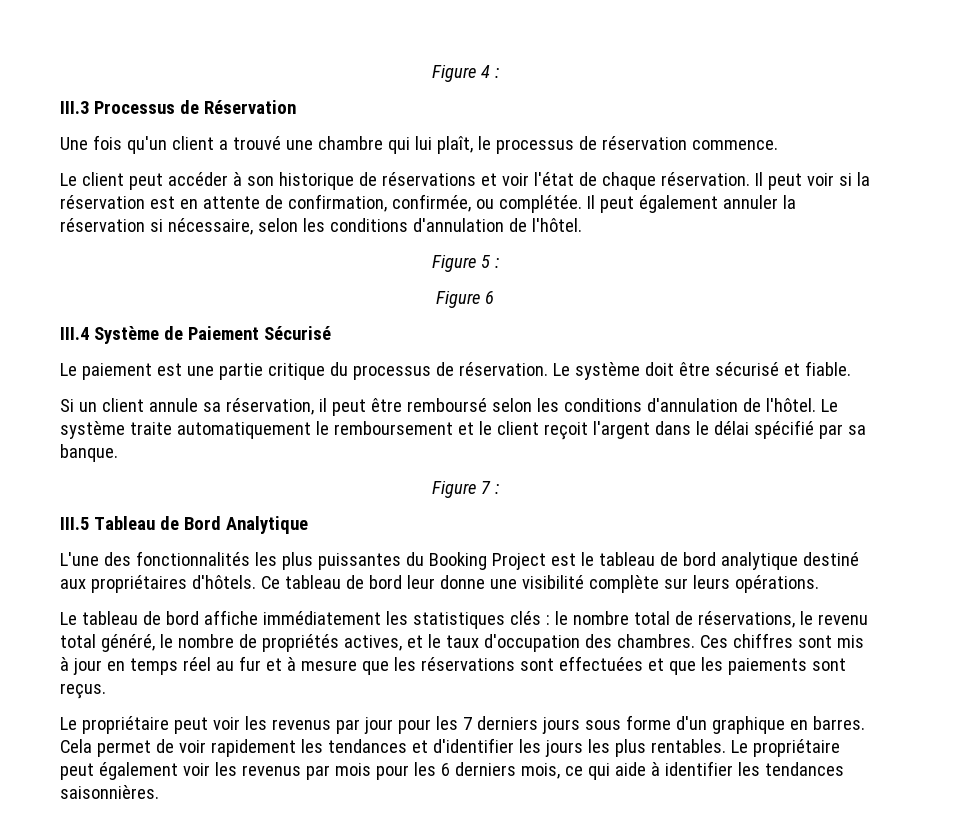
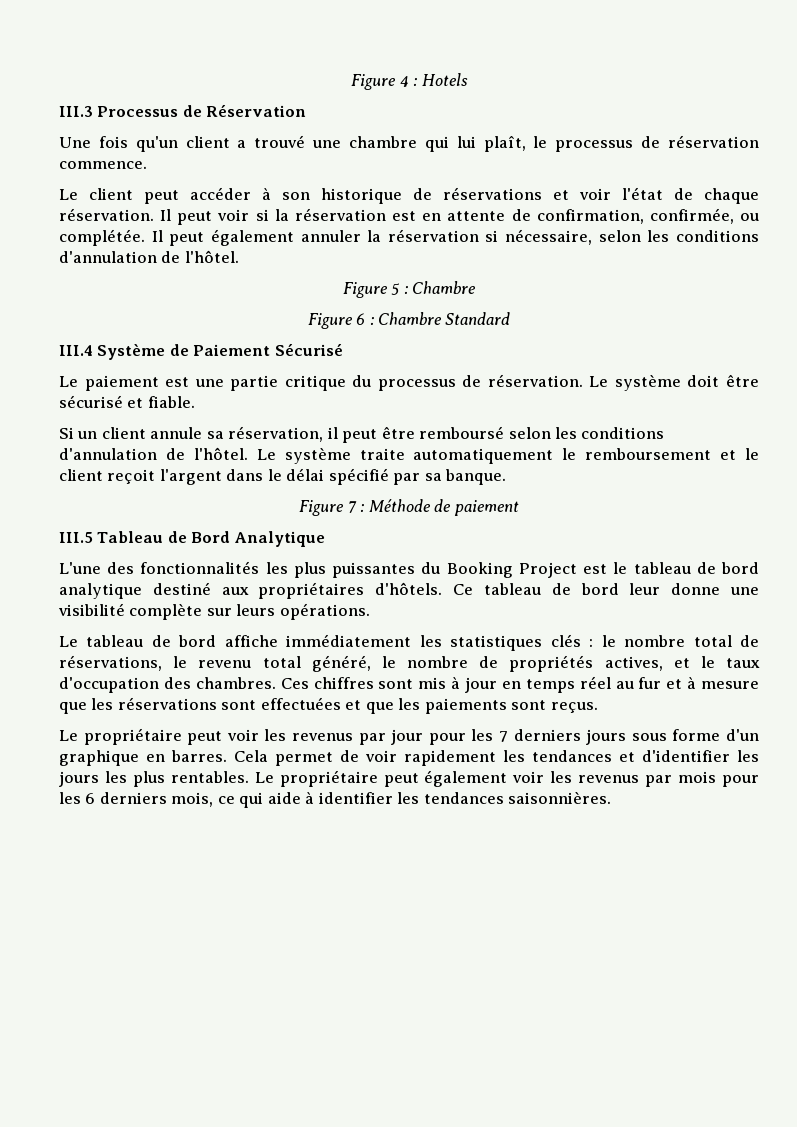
(499, 73) none -> [421,73,468,86] Hotels
(499, 263) none -> [412,281,477,294] Chambre
(494, 297) none -> [369,312,511,325] : Chambre Standard
(499, 489) none -> [368,499,519,516] Méthode de paiement

